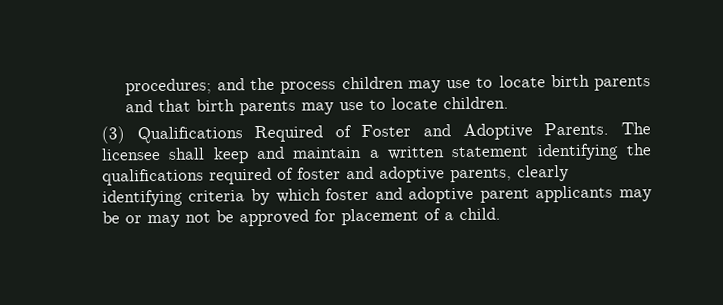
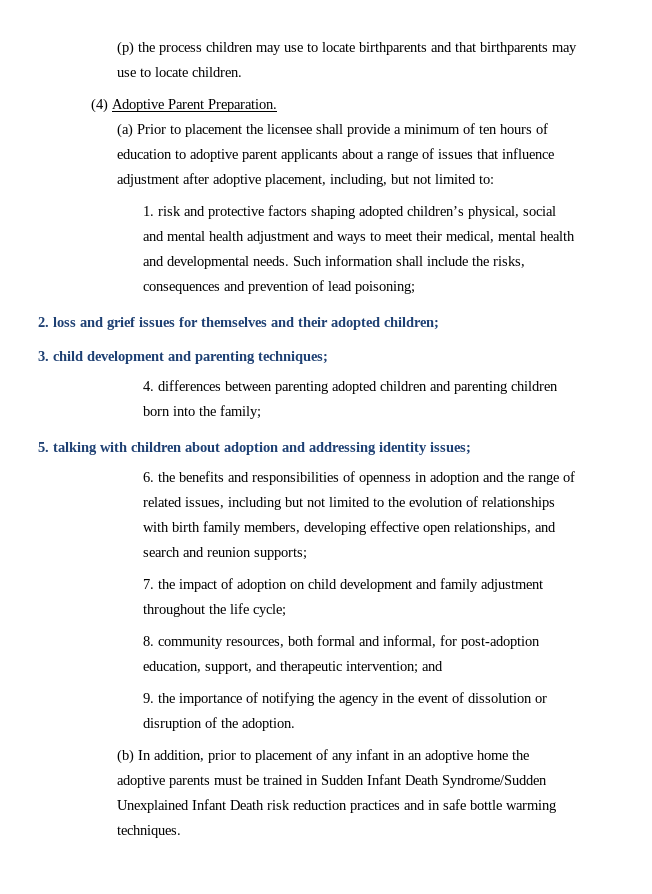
[124,78,246,96] procedures; and -> [116,41,134,56] (p)
[550,74,651,91] [124,99,296,116] birth parents and that birth parents -> [358,42,548,55] birthparents and that birthparents
[100,122,651,144] [100,143,652,164] [101,164,569,186] [101,185,653,207] [101,207,501,228] (3) Qualifications Required of Foster and Adoptive Parents. The licensee shall keep and maintain a written statement identifying the qualifications required of foster and adoptive parents, clearly identifying criteria by which foster and adoptive parent applicants may be or may not be approved for placement of a child. -> [90,98,277,113] [116,123,548,138] [116,148,554,162] [116,173,494,187] [143,205,557,219] [143,231,576,244] [143,255,526,269] [143,280,416,294] [38,317,439,330] [38,351,328,364] [143,380,559,394] [143,405,262,419] [38,442,471,455] [143,471,576,485] [143,496,556,510] [143,521,557,535] [143,547,308,560] [143,578,544,592] [143,603,287,617] [143,635,541,649] [143,661,444,674] [143,692,548,706] [143,717,296,731] [116,749,529,764] [116,774,547,788] [116,799,556,813] [116,825,181,838] (4) Adoptive Parent Preparation. // (a) Prior to placement the licensee shall provide a minimum of ten hours of education to adoptive parent applicants about a range of issues that influence adjustment after adoptive placement, including, but not limited to: // 1. risk and protective factors shaping adopted children’s physical, social and mental health adjustment and ways to meet their medical, mental health and developmental needs. Such information shall include the risks, consequences and prevention of lead poisoning; // 2. loss and grief issues for themselves and their adopted children; // 3. child development and parenting techniques; // 4. differences between parenting adopted children and parenting children born into the family; // 5. talking with children about adoption and addressing identity issues; // 6. the benefits and responsibilities of openness in adoption and the range of related issues, including but not limited to the evolution of relationships with birth family members, developing effective open relationships, and search and reunion supports; // 7. the impact of adoption on child development and family adjustment throughout the life cycle; // 8. community resources, both formal and informal, for post-adoption education, support, and therapeutic intervention; and // 9. the importance of notifying the agency in the event of dissolution or disruption of the adoption. // (b) In addition, prior to placement of any infant in an adoptive home the adoptive parents must be trained in Sudden Infant Death Syndrome/Sudden Unexplained Infant Death risk reduction practices and in safe bottle warming techniques.

